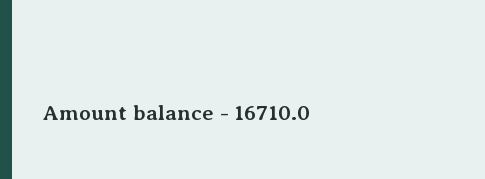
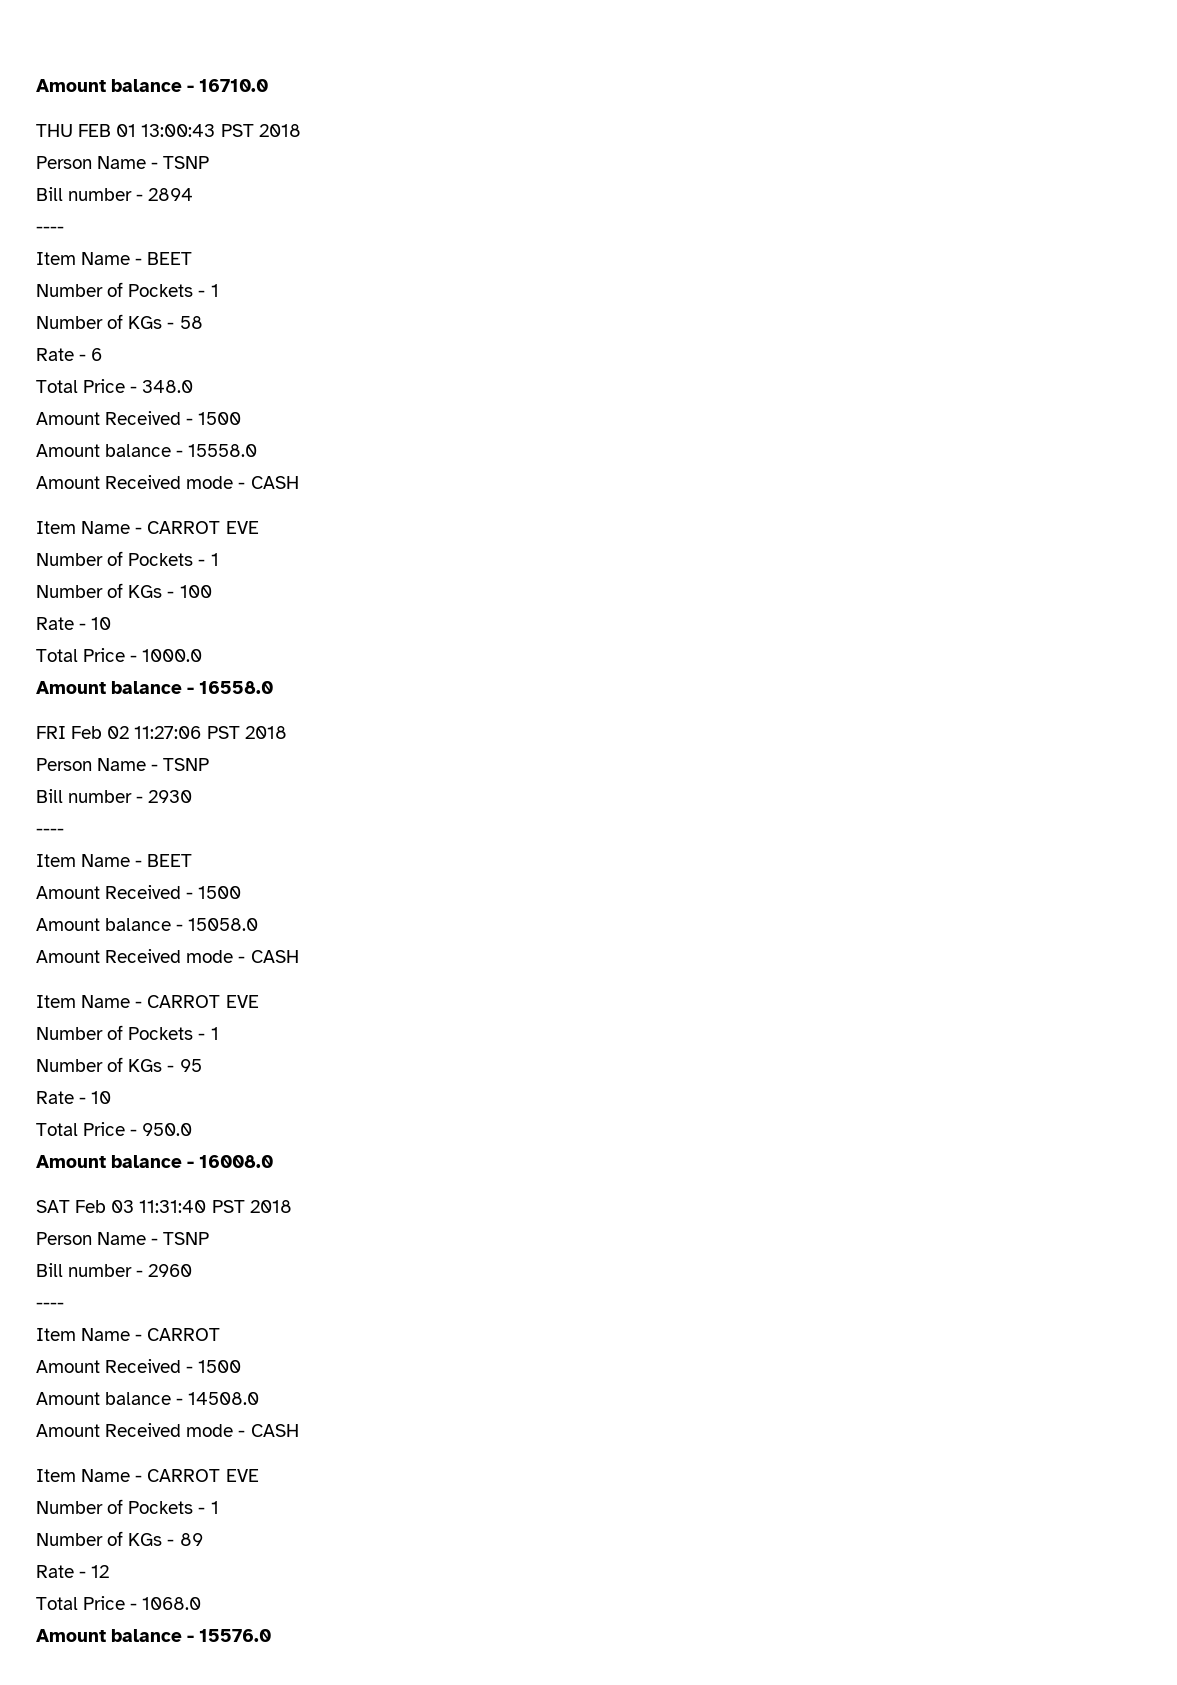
(311, 113) none -> [36,124,301,137] [36,156,210,169] [36,187,194,201] [36,226,64,233] [36,252,193,265] [36,282,219,297] [36,314,203,329] [36,348,103,361] [36,379,194,393] [36,411,242,425] [36,444,258,457] [36,475,299,489] [36,521,259,534] [36,551,219,566] [36,583,212,598] [36,617,112,630] [36,648,203,662] [36,681,274,694] [36,726,287,739] [36,758,210,771] [36,789,193,803] [36,828,64,835] [36,854,193,867] [36,885,242,899] [36,918,259,931] [36,949,299,963] [36,995,259,1008] [36,1025,219,1040] [36,1057,202,1072] [36,1091,112,1104] [36,1122,193,1136] [36,1155,274,1168] [36,1200,292,1213] [36,1232,210,1245] [36,1263,193,1277] [36,1302,64,1309] [36,1328,221,1341] [36,1359,242,1373] [36,1392,260,1405] [36,1423,299,1437] [36,1469,259,1482] [36,1499,219,1514] [36,1531,203,1546] [36,1565,110,1578] [36,1596,202,1610] [36,1629,272,1642] // THU FEB 01 13:00:43 PST 2018 // Person Name - TSNP // Bill number - 2894 // ---- // Item Name - BEET // Number of Pockets - 1 // Number of KGs - 58 // Rate - 6 // Total Price - 348.0 // Amount Received - 1500 // Amount balance - 15558.0 // Amount Received mode - CASH // Item Name - CARROT EVE // Number of Pockets - 1 // Number of KGs - 100 // Rate - 10 // Total Price - 1000.0 // Amount balance - 16558.0 // FRI Feb 02 11:27:06 PST 2018 // Person Name - TSNP // Bill number - 2930 // ---- // Item Name - BEET // Amount Received - 1500 // Amount balance - 15058.0 // Amount Received mode - CASH // Item Name - CARROT EVE // Number of Pockets - 1 // Number of KGs - 95 // Rate - 10 // Total Price - 950.0 // Amount balance - 16008.0 // SAT Feb 03 11:31:40 PST 2018 // Person Name - TSNP // Bill number - 2960 // ---- // Item Name - CARROT // Amount Received - 1500 // Amount balance - 14508.0 // Amount Received mode - CASH // Item Name - CARROT EVE // Number of Pockets - 1 // Number of KGs - 89 // Rate - 12 // Total Price - 1068.0 // Amount balance - 15576.0

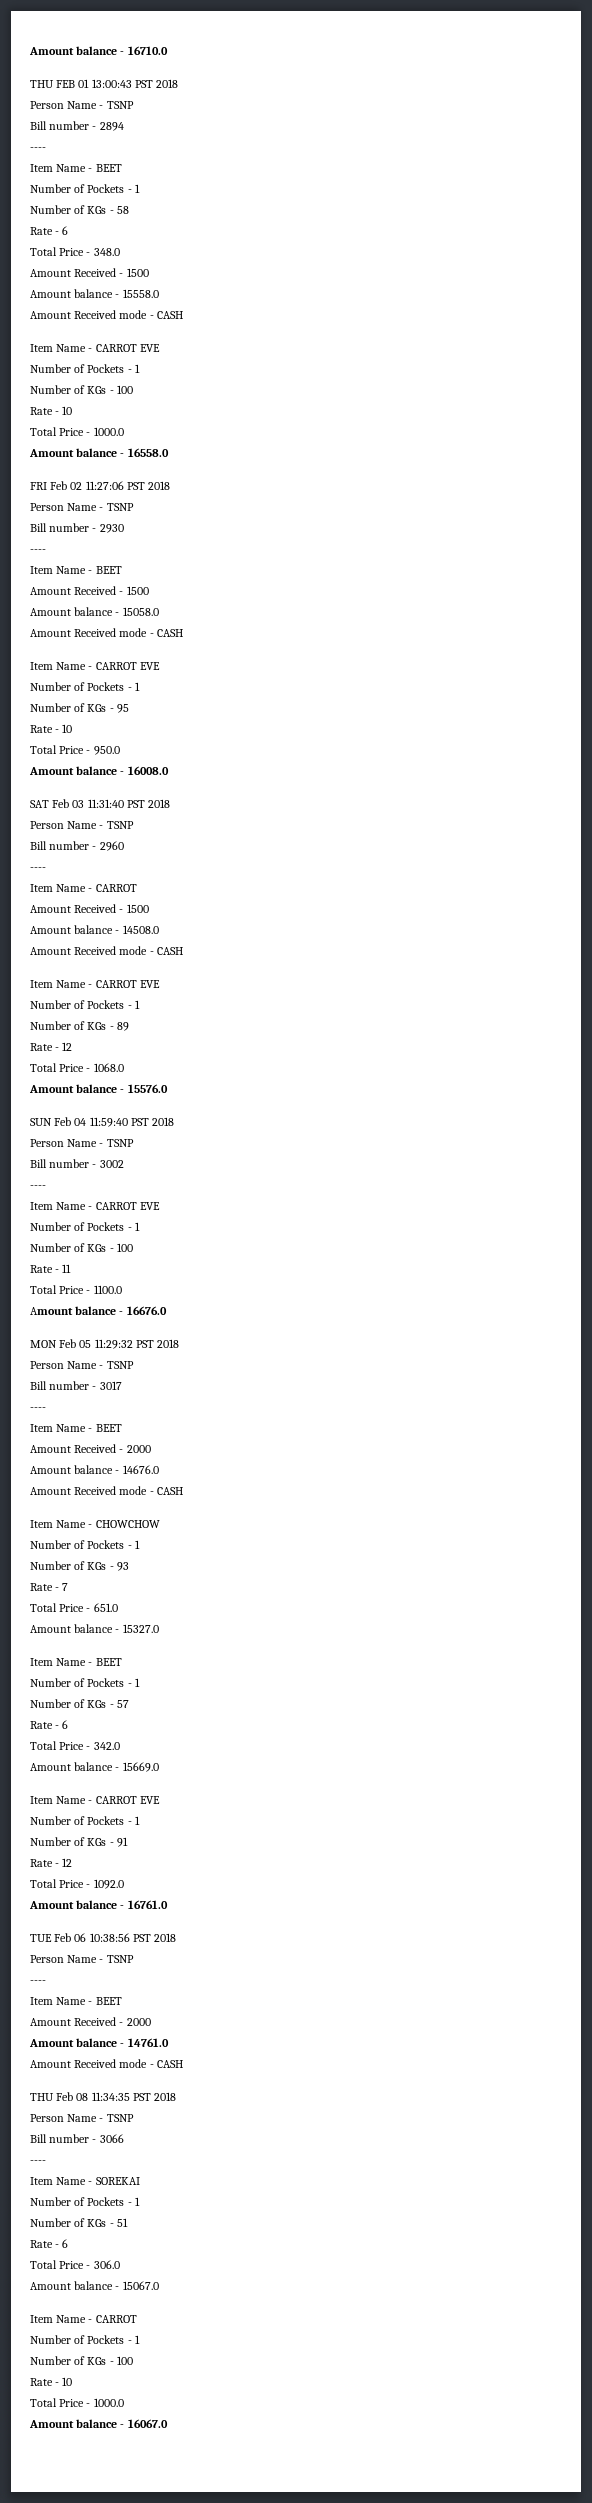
(272, 1635) none -> [30,1117,175,1127] [30,1139,134,1147] [30,1159,124,1168] [30,1185,46,1189] [30,1202,160,1210] [30,1222,140,1231] [30,1243,133,1252] [30,1264,72,1273] [30,1285,122,1294] [30,1306,167,1315] [30,1339,180,1349] [30,1361,134,1369] [30,1381,122,1390] [30,1407,46,1411] [30,1424,122,1432] [30,1444,151,1453] [30,1465,159,1474] [30,1486,183,1495] [30,1520,160,1528] [30,1540,140,1549] [30,1561,129,1571] [30,1583,69,1591] [30,1603,118,1612] [30,1624,159,1633] [30,1658,122,1666] [30,1678,140,1687] [30,1699,129,1708] [30,1720,69,1729] [30,1741,120,1750] [30,1762,159,1772] [30,1796,160,1804] [30,1816,140,1825] [30,1837,128,1847] [30,1858,73,1867] [30,1879,124,1889] [29,1900,168,1909] [30,1933,177,1942] [30,1955,134,1963] [30,1980,46,1984] [30,1997,122,2005] [30,2017,151,2026] [29,2038,169,2047] [30,2059,183,2068] [30,2092,177,2101] [30,2114,134,2122] [30,2134,124,2143] [30,2160,46,2164] [30,2177,140,2185] [30,2197,140,2206] [30,2218,128,2227] [30,2239,69,2248] [30,2260,120,2269] [30,2281,159,2290] [30,2315,137,2323] [30,2335,140,2344] [30,2356,133,2365] [30,2377,73,2386] [30,2398,124,2407] [29,2419,168,2428] // SUN Feb 04 11:59:40 PST 2018 // Person Name - TSNP // Bill number - 3002 // ---- // Item Name - CARROT EVE // Number of Pockets - 1 // Number of KGs - 100 // Rate - 11 // Total Price - 1100.0 // Amount balance - 16676.0 // MON Feb 05 11:29:32 PST 2018 // Person Name - TSNP // Bill number - 3017 // ---- // Item Name - BEET // Amount Received - 2000 // Amount balance - 14676.0 // Amount Received mode - CASH // Item Name - CHOWCHOW // Number of Pockets - 1 // Number of KGs - 93 // Rate - 7 // Total Price - 651.0 // Amount balance - 15327.0 // Item Name - BEET // Number of Pockets - 1 // Number of KGs - 57 // Rate - 6 // Total Price - 342.0 // Amount balance - 15669.0 // Item Name - CARROT EVE // Number of Pockets - 1 // Number of KGs - 91 // Rate - 12 // Total Price - 1092.0 // Amount balance - 16761.0 // TUE Feb 06 10:38:56 PST 2018 // Person Name - TSNP // ---- // Item Name - BEET // Amount Received - 2000 // Amount balance - 14761.0 // Amount Received mode - CASH // THU Feb 08 11:34:35 PST 2018 // Person Name - TSNP // Bill number - 3066 // ---- // Item Name - SOREKAI // Number of Pockets - 1 // Number of KGs - 51 // Rate - 6 // Total Price - 306.0 // Amount balance - 15067.0 // Item Name - CARROT // Number of Pockets - 1 // Number of KGs - 100 // Rate - 10 // Total Price - 1000.0 // Amount balance - 16067.0

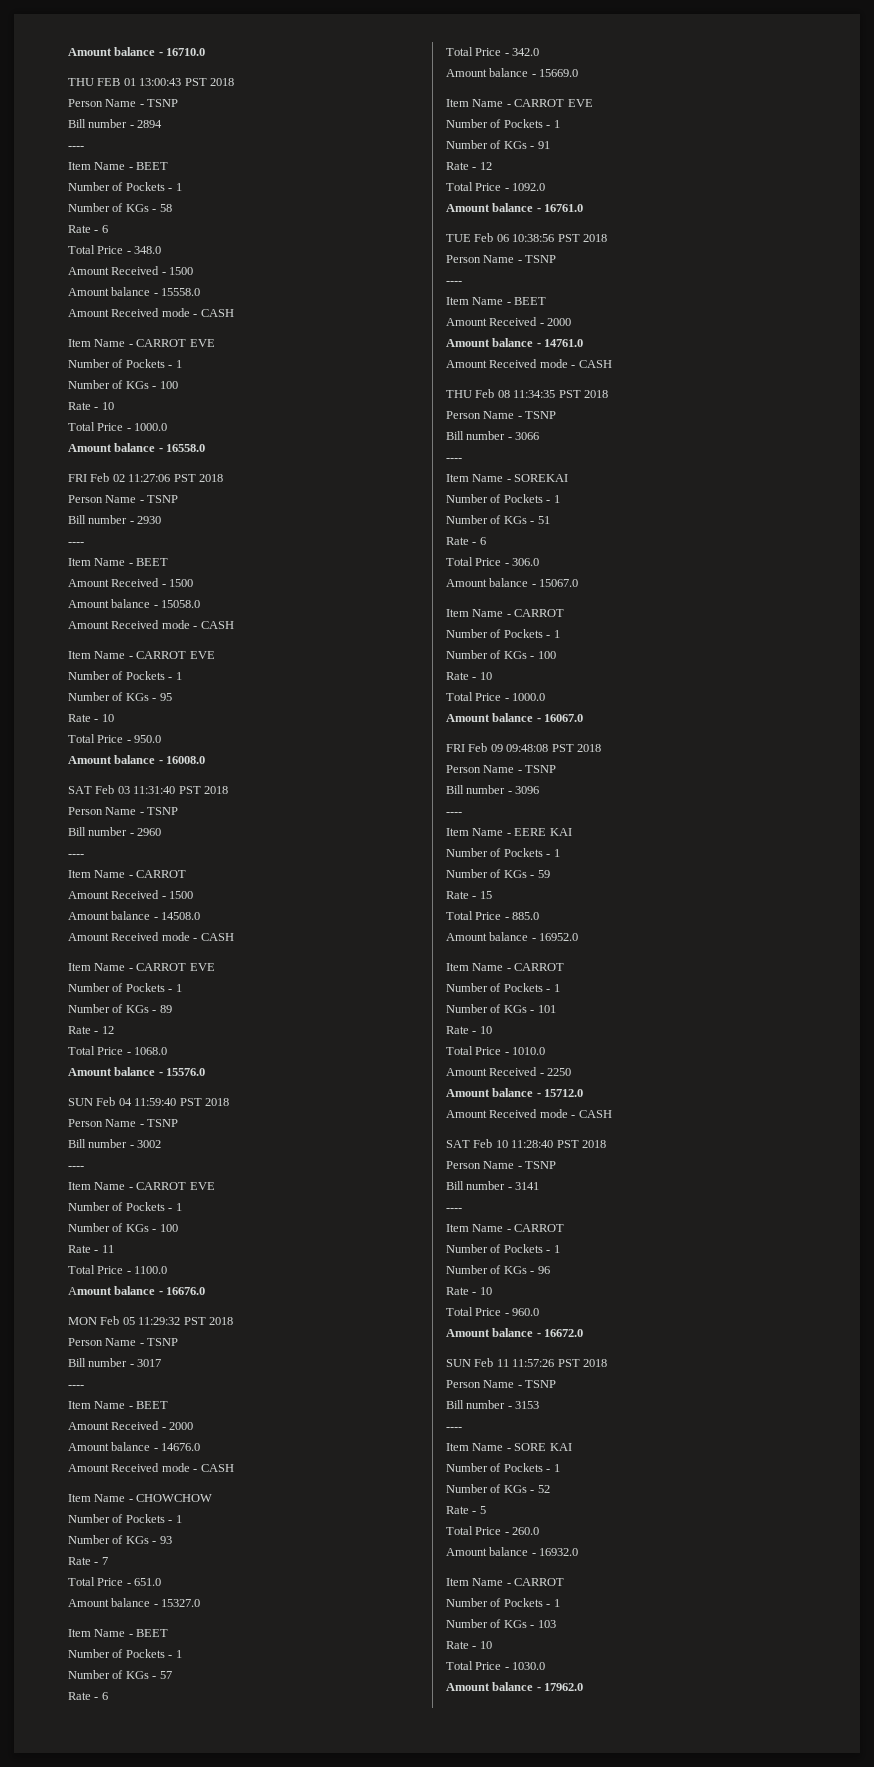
(168, 2423) none -> [446,743,601,752] [446,765,557,773] [446,785,540,794] [446,812,462,815] [446,828,572,836] [446,848,560,857] [446,869,550,878] [446,891,492,899] [446,911,540,920] [446,932,579,941] [446,963,565,971] [446,983,560,992] [446,1004,556,1013] [446,1026,492,1034] [446,1046,546,1055] [446,1067,572,1076] [446,1088,584,1097] [446,1109,612,1118] [446,1139,606,1148] [446,1161,557,1169] [446,1181,540,1190] [446,1208,462,1211] [446,1224,565,1232] [446,1244,560,1253] [446,1265,550,1274] [446,1287,492,1295] [446,1307,540,1316] [446,1328,584,1337] [446,1358,607,1367] [446,1380,557,1388] [446,1400,540,1409] [446,1427,462,1430] [446,1443,572,1451] [446,1463,560,1472] [446,1484,550,1493] [446,1506,486,1514] [446,1526,540,1535] [446,1547,579,1556] [446,1578,565,1586] [446,1598,560,1607] [446,1619,556,1628] [446,1641,492,1649] [446,1661,546,1670] [446,1682,584,1691] // FRI Feb 09 09:48:08 PST 2018 // Person Name - TSNP // Bill number - 3096 // ---- // Item Name - EERE KAI // Number of Pockets - 1 // Number of KGs - 59 // Rate - 15 // Total Price - 885.0 // Amount balance - 16952.0 // Item Name - CARROT // Number of Pockets - 1 // Number of KGs - 101 // Rate - 10 // Total Price - 1010.0 // Amount Received - 2250 // Amount balance - 15712.0 // Amount Received mode - CASH // SAT Feb 10 11:28:40 PST 2018 // Person Name - TSNP // Bill number - 3141 // ---- // Item Name - CARROT // Number of Pockets - 1 // Number of KGs - 96 // Rate - 10 // Total Price - 960.0 // Amount balance - 16672.0 // SUN Feb 11 11:57:26 PST 2018 // Person Name - TSNP // Bill number - 3153 // ---- // Item Name - SORE KAI // Number of Pockets - 1 // Number of KGs - 52 // Rate - 5 // Total Price - 260.0 // Amount balance - 16932.0 // Item Name - CARROT // Number of Pockets - 1 // Number of KGs - 103 // Rate - 10 // Total Price - 1030.0 // Amount balance - 17962.0

